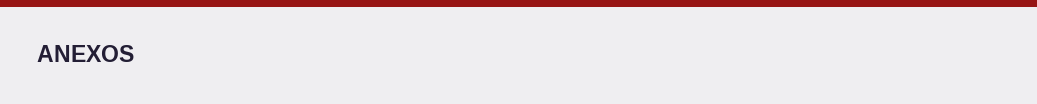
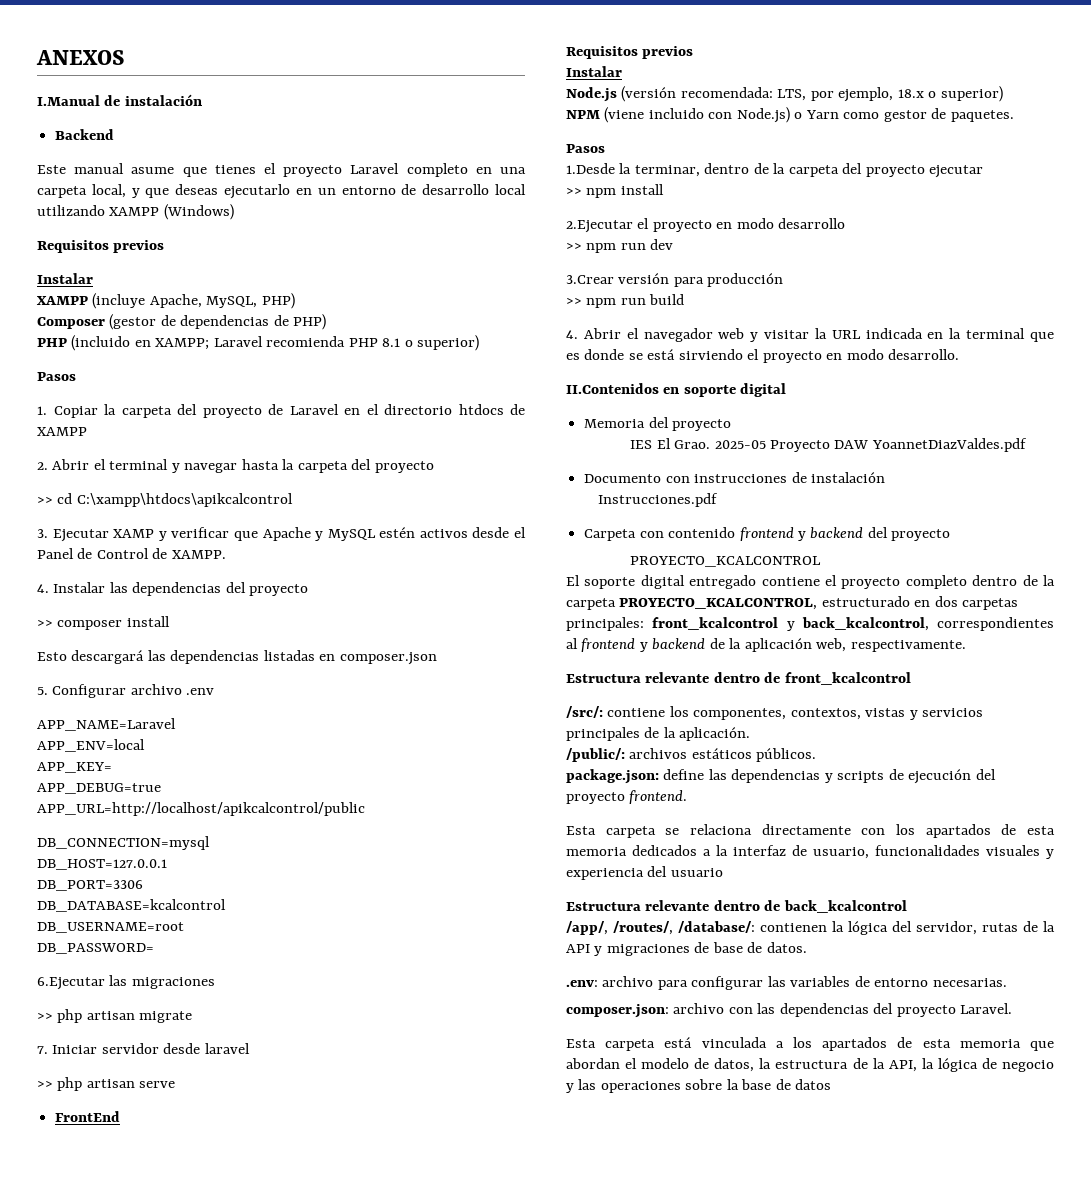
(134, 53) none -> [37,94,202,106] [55,129,115,140] [37,163,526,177] [37,184,526,199] [37,204,234,220] [37,240,165,253] [37,273,93,284] [36,293,295,309] [37,314,327,330] [37,335,480,351] [37,372,76,381] [37,404,525,418] [37,427,87,436] [37,459,434,473] [37,493,293,507] [37,527,526,542] [37,548,226,559] [37,582,309,596] [37,616,170,630] [37,650,437,665] [37,684,215,698] [37,718,176,731] [37,739,145,752] [37,762,112,773] [37,783,161,794] [37,802,365,816] [37,836,210,850] [37,859,167,870] [37,880,143,891] [37,899,226,912] [37,922,184,933] [37,943,154,954] [37,975,215,990] [37,1009,193,1023] [37,1043,250,1054] [37,1077,176,1091] [55,1111,121,1122] [566,46,694,59] [566,66,622,77] [566,86,1003,102] [566,107,1014,123] [566,144,605,153] [566,163,984,178] [566,184,664,198] [566,218,846,233] [566,239,674,253] [566,273,784,287] [566,294,685,308] [566,328,1054,342] [566,349,960,363] [566,383,787,397] [584,417,732,431] [630,438,1027,452] [584,472,885,483] [598,493,719,507] [584,527,951,541] [630,556,822,567] [566,575,1055,589] [566,596,1019,610] [566,617,1054,631] [566,638,966,652] [566,672,911,685] [566,706,984,720] [566,727,751,741] [566,748,817,762] [566,769,996,784] [566,790,688,804] [566,824,1055,838] [566,845,1054,859] [566,866,723,880] [566,900,907,913] [566,921,1055,935] [566,942,807,956] [566,976,1007,990] [566,1003,1013,1018] [566,1037,1054,1051] [566,1058,1055,1072] [566,1079,832,1093] // I.Manual de instalación // Backend // Este manual asume que tienes el proyecto Laravel completo en una carpeta local, y que deseas ejecutarlo en un entorno de desarrollo local utilizando XAMPP (Windows) // Requisitos previos // Instalar // XAMPP (incluye Apache, MySQL, PHP) // Composer (gestor de dependencias de PHP) // PHP (incluido en XAMPP; Laravel recomienda PHP 8.1 o superior) // Pasos // 1. Copiar la carpeta del proyecto de Laravel en el directorio htdocs de XAMPP // 2. Abrir el terminal y navegar hasta la carpeta del proyecto // >> cd C:\xampp\htdocs\apikcalcontrol // 3. Ejecutar XAMP y verificar que Apache y MySQL estén activos desde el Panel de Control de XAMPP. // 4. Instalar las dependencias del proyecto // >> composer install // Esto descargará las dependencias listadas en composer.json // 5. Configurar archivo .env // APP_NAME=Laravel // APP_ENV=local // APP_KEY= // APP_DEBUG=true // APP_URL=http://localhost/apikcalcontrol/public // DB_CONNECTION=mysql // DB_HOST=127.0.0.1 // DB_PORT=3306 // DB_DATABASE=kcalcontrol // DB_USERNAME=root // DB_PASSWORD= // 6.Ejecutar las migraciones // >> php artisan migrate // 7. Iniciar servidor desde laravel // >> php artisan serve // FrontEnd // Requisitos previos // Instalar // Node.js (versión recomendada: LTS, por ejemplo, 18.x o superior) // NPM (viene incluido con Node.js) o Yarn como gestor de paquetes. // Pasos // 1.Desde la terminar, dentro de la carpeta del proyecto ejecutar // >> npm install // 2.Ejecutar el proyecto en modo desarrollo // >> npm run dev // 3.Crear versión para producción // >> npm run build // 4. Abrir el navegador web y visitar la URL indicada en la terminal que es donde se está sirviendo el proyecto en modo desarrollo. // II.Contenidos en soporte digital // Memoria del proyecto // IES El Grao. 2025-05 Proyecto DAW YoannetDiazValdes.pdf // Documento con instrucciones de instalación // Instrucciones.pdf // Carpeta con contenido frontend y backend del proyecto // PROYECTO_KCALCONTROL // El soporte digital entregado contiene el proyecto completo dentro de la carpeta PROYECTO_KCALCONTROL, estructurado en dos carpetas principales: front_kcalcontrol y back_kcalcontrol, correspondientes al frontend y backend de la aplicación web, respectivamente. // Estructura relevante dentro de front_kcalcontrol // /src/: contiene los componentes, contextos, vistas y servicios principales de la aplicación. // /public/: archivos estáticos públicos. // package.json: define las dependencias y scripts de ejecución del proyecto frontend. // Esta carpeta se relaciona directamente con los apartados de esta memoria dedicados a la interfaz de usuario, funcionalidades visuales y experiencia del usuario // Estructura relevante dentro de back_kcalcontrol // /app/, /routes/, /database/: contienen la lógica del servidor, rutas de la API y migraciones de base de datos. // .env: archivo para configurar las variables de entorno necesarias. // composer.json: archivo con las dependencias del proyecto Laravel. // Esta carpeta está vinculada a los apartados de esta memoria que abordan el modelo de datos, la estructura de la API, la lógica de negocio y las operaciones sobre la base de datos

